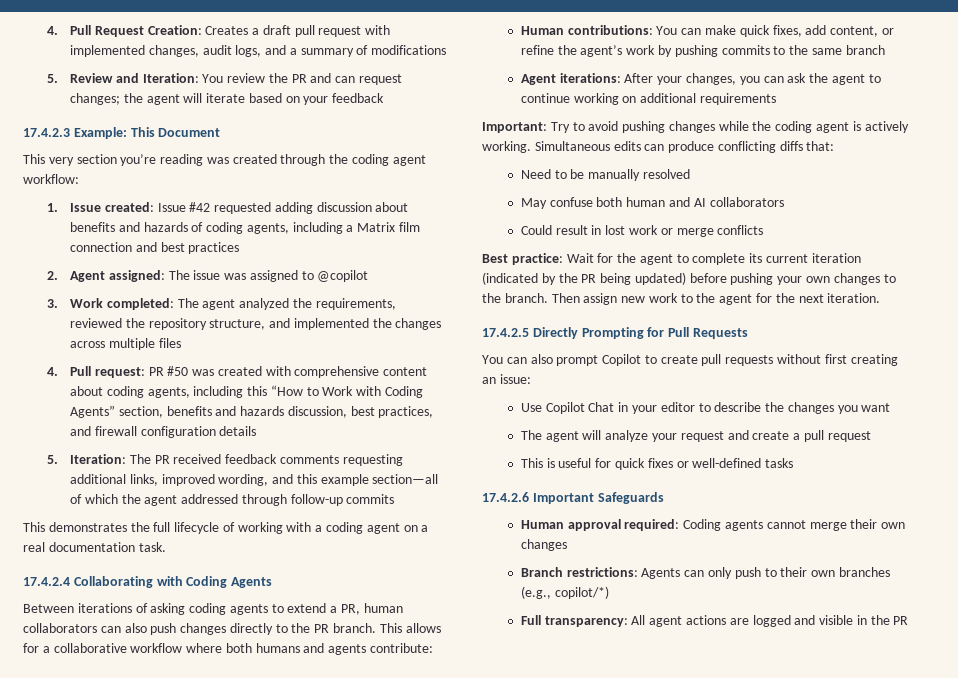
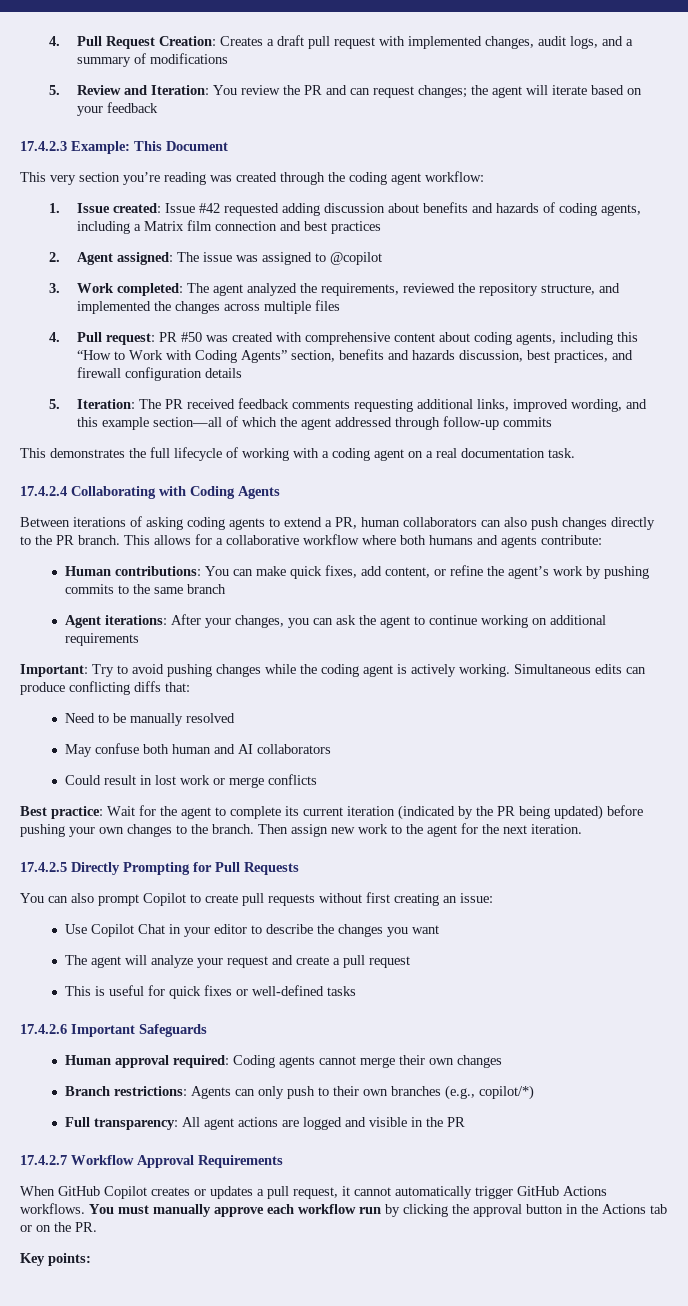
(909, 620) none -> [20,1155,283,1168] [20,1186,607,1199] [20,1203,667,1217] [20,1222,97,1232] [20,1253,91,1266] // 17.4.2.7 Workflow Approval Requirements // When GitHub Copilot creates or updates a pull request, it cannot automatically trigger GitHub Actions workflows. You must manually approve each workflow run by clicking the approval button in the Actions tab or on the PR. // Key points:

